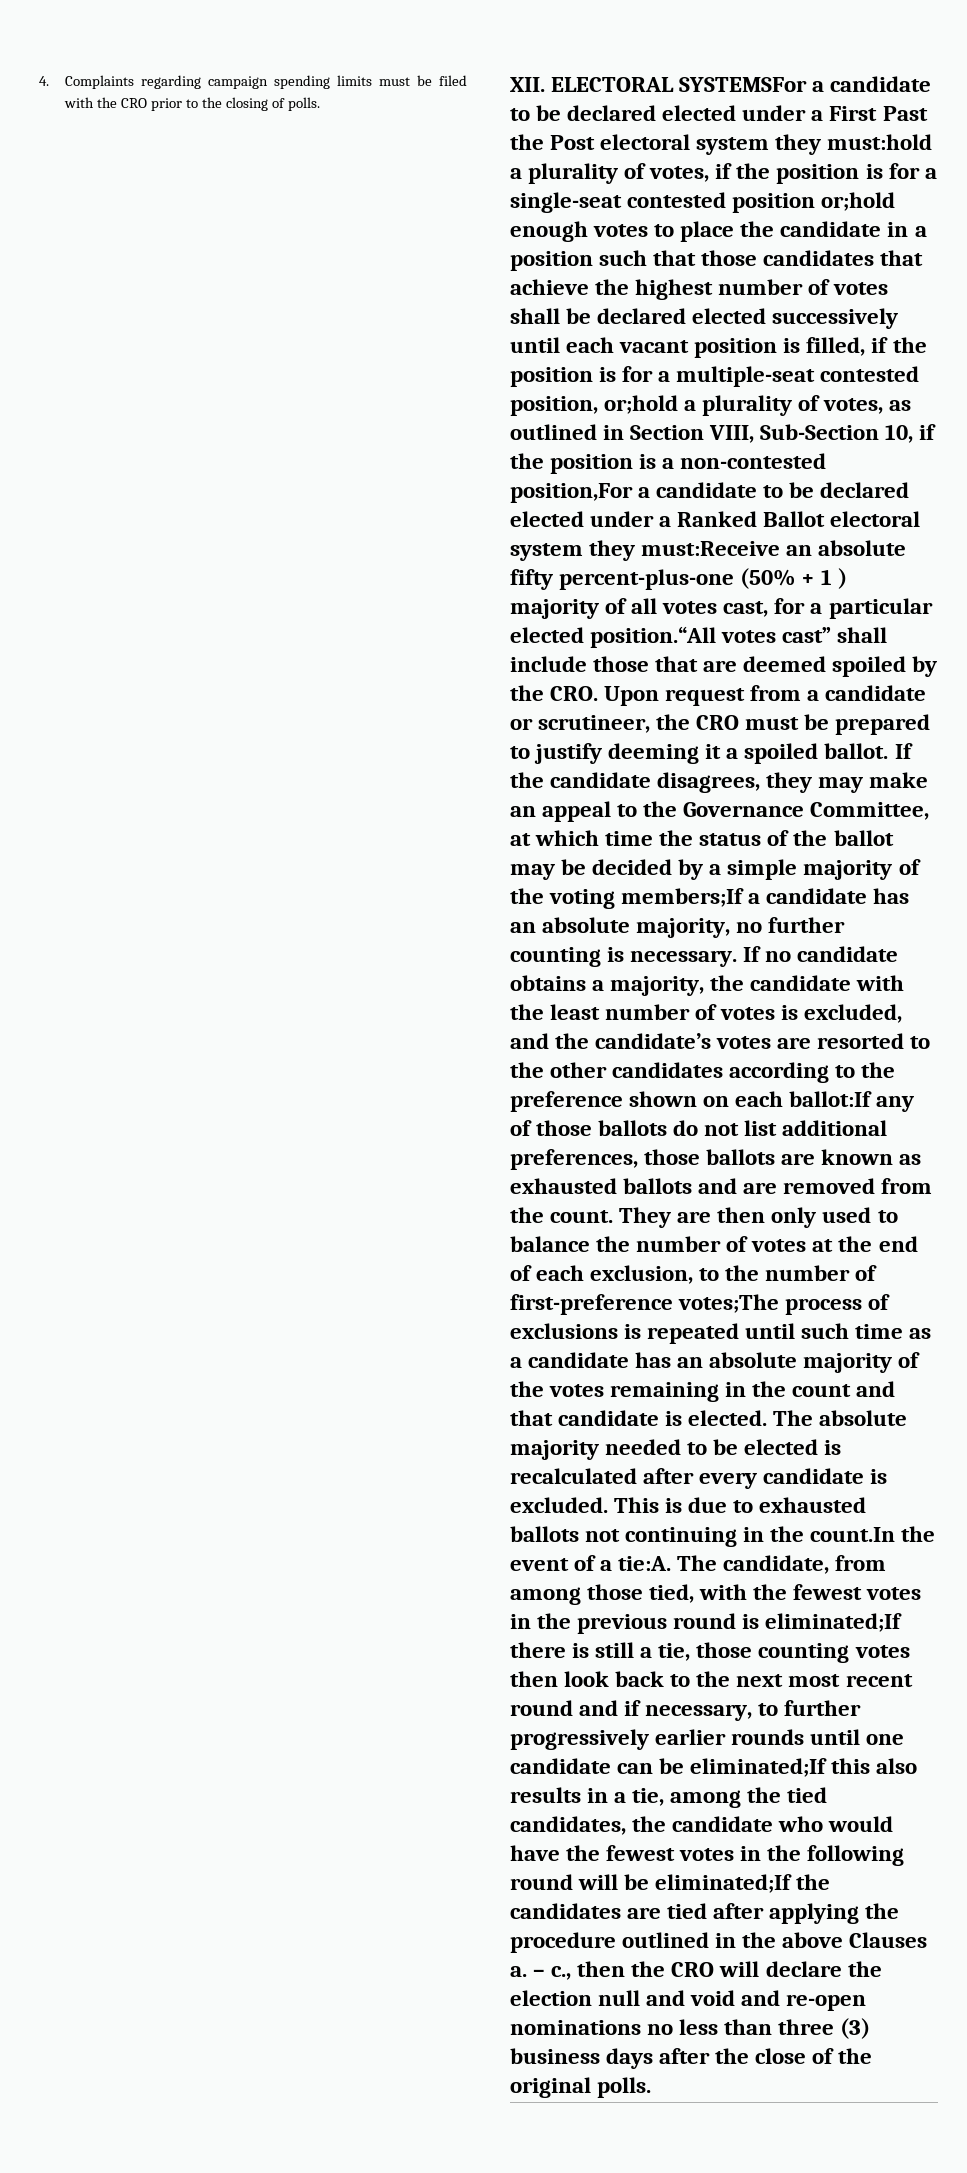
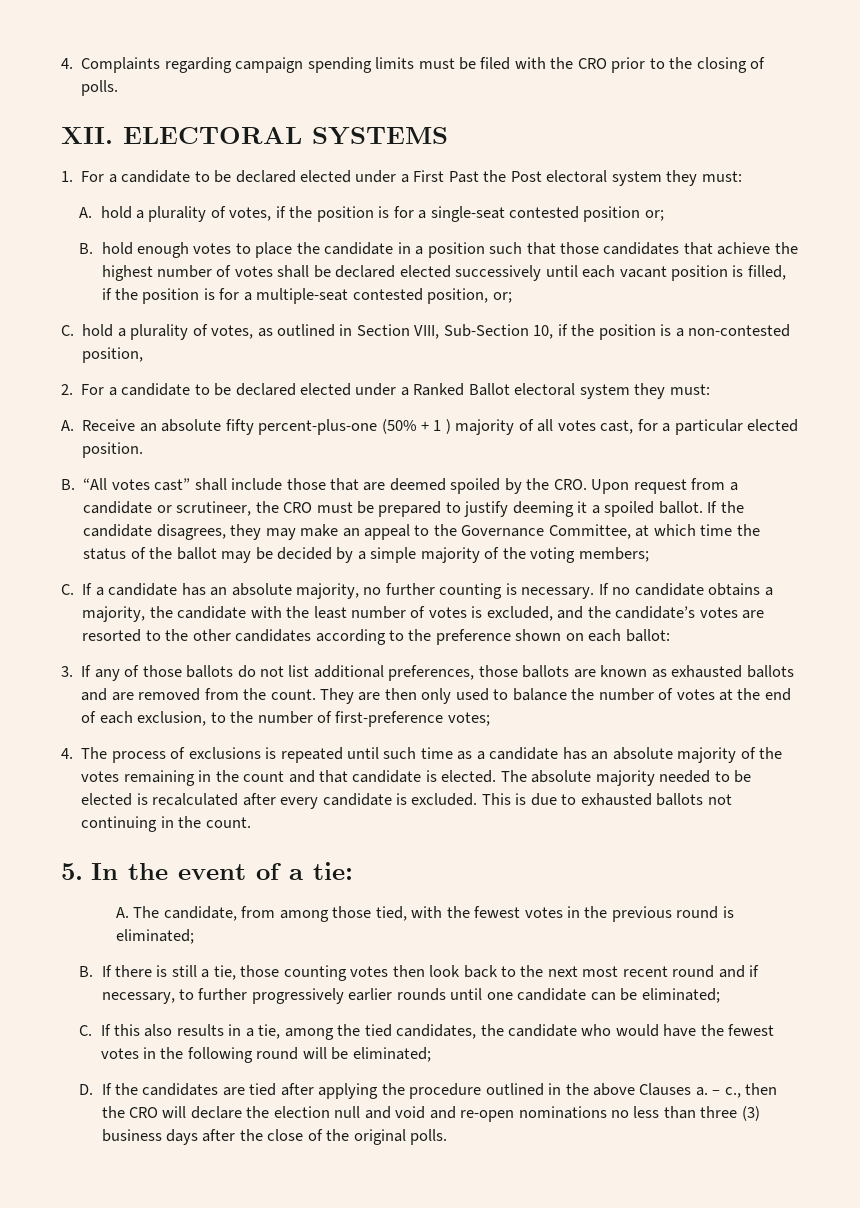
[679,77,808,92] SYSTEMSFor -> [312,127,448,145] [61,171,105,182] SYSTEMS // 1. For
[827,134,933,150] must:hold -> [701,171,742,182] [79,206,132,219] must: // A. hold
[821,192,896,211] or;hold -> [644,210,664,221] [79,242,133,255] or; // B. hold
[604,395,679,414] or;hold -> [492,292,512,303] [61,324,114,337] or; // C. hold
[510,483,633,503] position,For -> [82,347,144,363] [61,384,105,395] position, // 2. For
[641,541,781,556] must:Receive -> [669,384,710,395] [61,419,136,431] must: // A. Receive
[590,626,717,648] position.“All -> [82,442,144,458] [61,478,108,490] position. // B. “All
[621,888,745,907] members;If -> [578,547,649,562] [61,583,93,595] members; // C. If
[789,1091,873,1107] ballot:If -> [625,629,670,642] [61,665,92,677] ballot: // 3. If
[678,1294,780,1313] votes;The -> [447,712,490,726] [61,747,108,759] votes; // 4. The
[810,1527,896,1542] count.In -> [205,817,251,828] [61,863,119,880] count. // 5. In
[618,1556,672,1571] tie:A. -> [313,862,354,880] [115,907,129,918] tie: // A.
[765,1613,903,1632] eliminated;If -> [115,929,194,944] [79,965,112,977] eliminated; // B. If
[690,1758,828,1777] eliminated;If -> [641,988,720,1003] [79,1024,111,1036] eliminated; // C. If
[655,1874,793,1893] eliminated;If -> [352,1047,431,1062] [79,1083,112,1095] eliminated; // D. If

